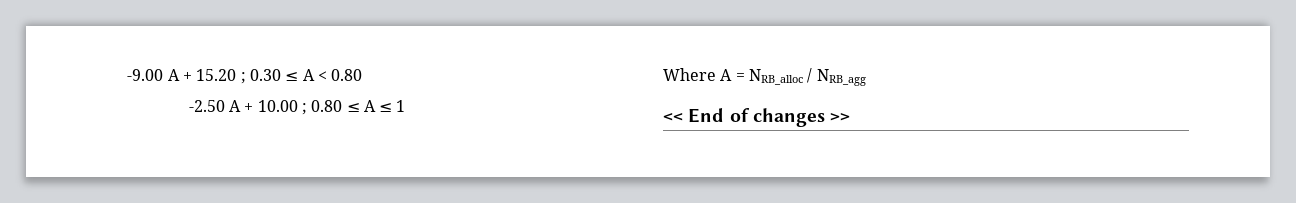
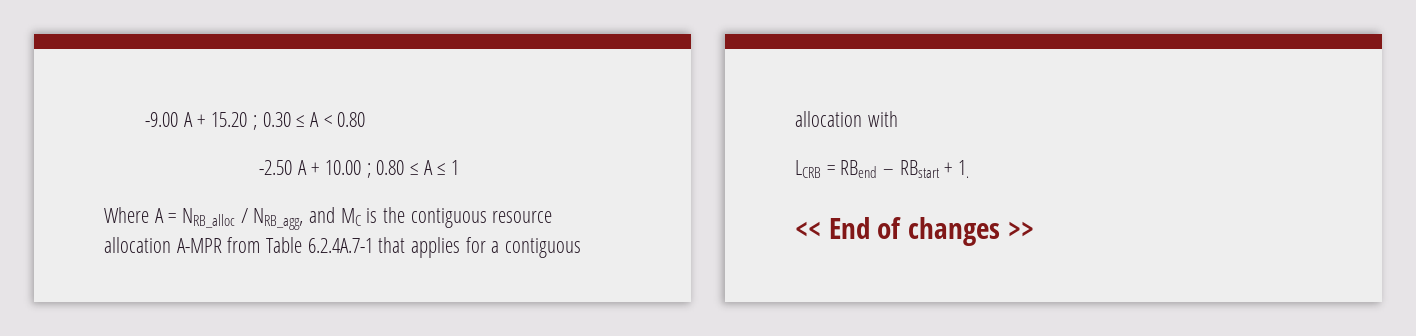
[816,69,866,86] NRB_agg -> [253,207,553,230] [104,237,582,258] [795,111,898,127] [795,160,970,178] NRB_agg, and MC is the contiguous resource allocation A-MPR from Table 6.2.4A.7-1 that applies for a contiguous allocation with // LCRB = RBend – RBstart + 1.

